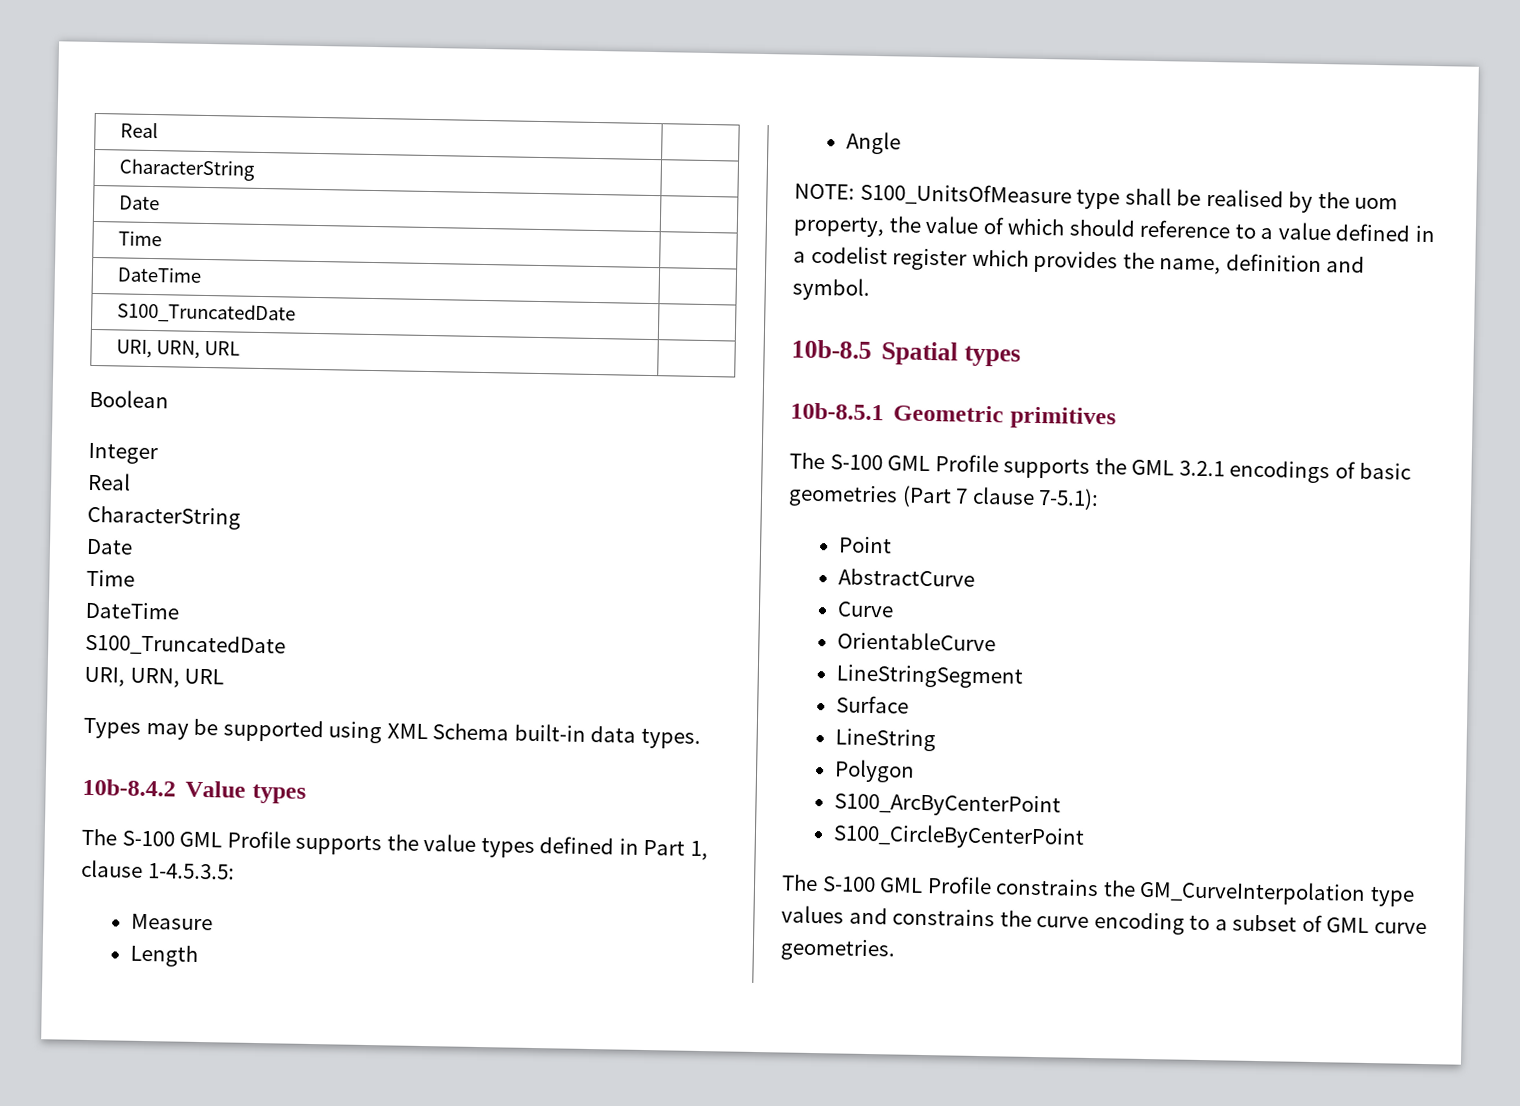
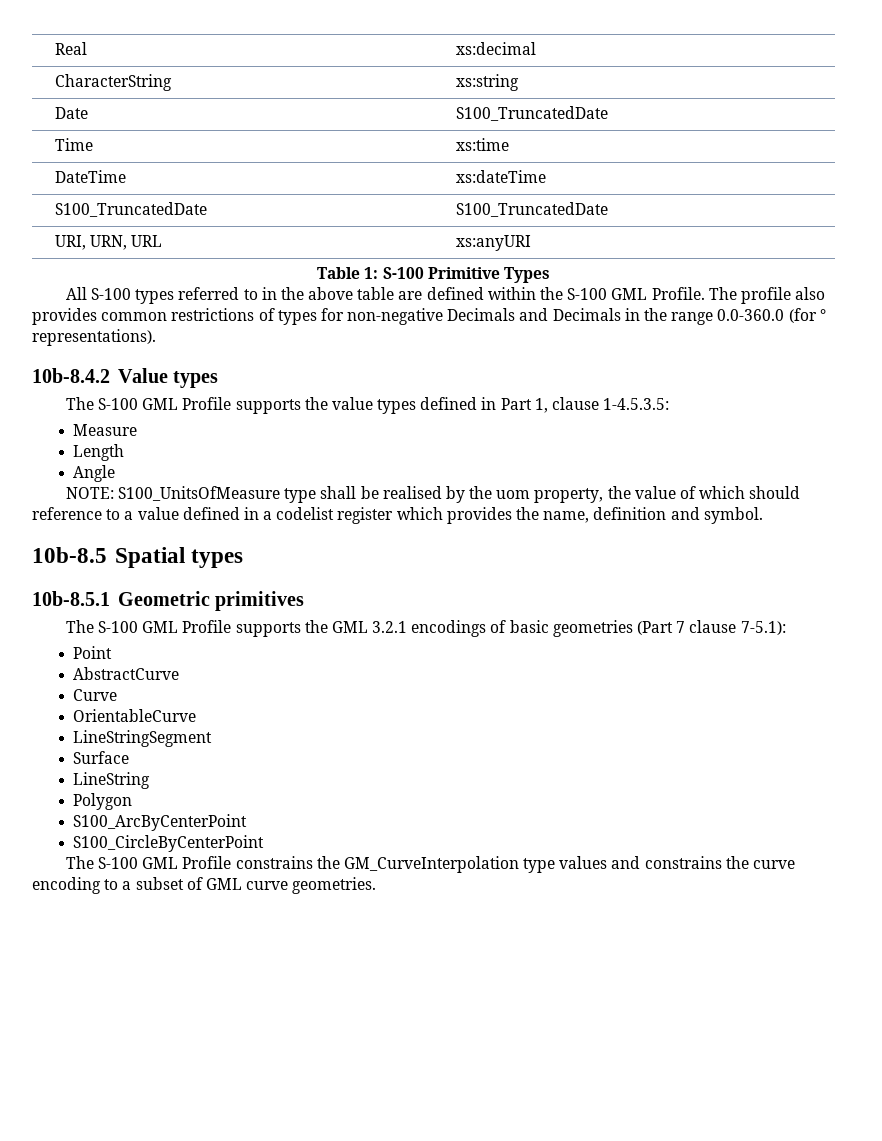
(159, 130) none -> [455,42,536,55] xs:decimal
(256, 169) none -> [455,74,519,91] xs:string
(161, 203) none -> [455,106,608,121] S100_TruncatedDate
(163, 238) none -> [455,138,509,151] xs:time
(203, 274) none -> [455,170,546,183] xs:dateTime
(297, 313) none -> [455,202,608,217] S100_TruncatedDate
[89,389,169,409] [88,442,158,465] [88,472,131,491] [87,505,241,530] [86,538,133,555] [86,569,135,587] [85,601,179,620] [85,633,286,657] [84,666,225,688] [83,717,701,749] // Boolean // Integer // Real // CharacterString // Date // Time // DateTime // S100_TruncatedDate // URI, URN, URL // Types may be supported using XML Schema built-in data types. -> [455,235,531,251] [317,267,550,283] [65,287,826,304] [32,308,826,325] [32,329,156,346] xs:anyURI // Table 1: S-100 Primitive Types // All S-100 types referred to in the above table are defined within the S-100 GML Profile. The profile also provides common restrictions of types for non-negative Decimals and Decimals in the range 0.0-360.0 (for ° representations).

